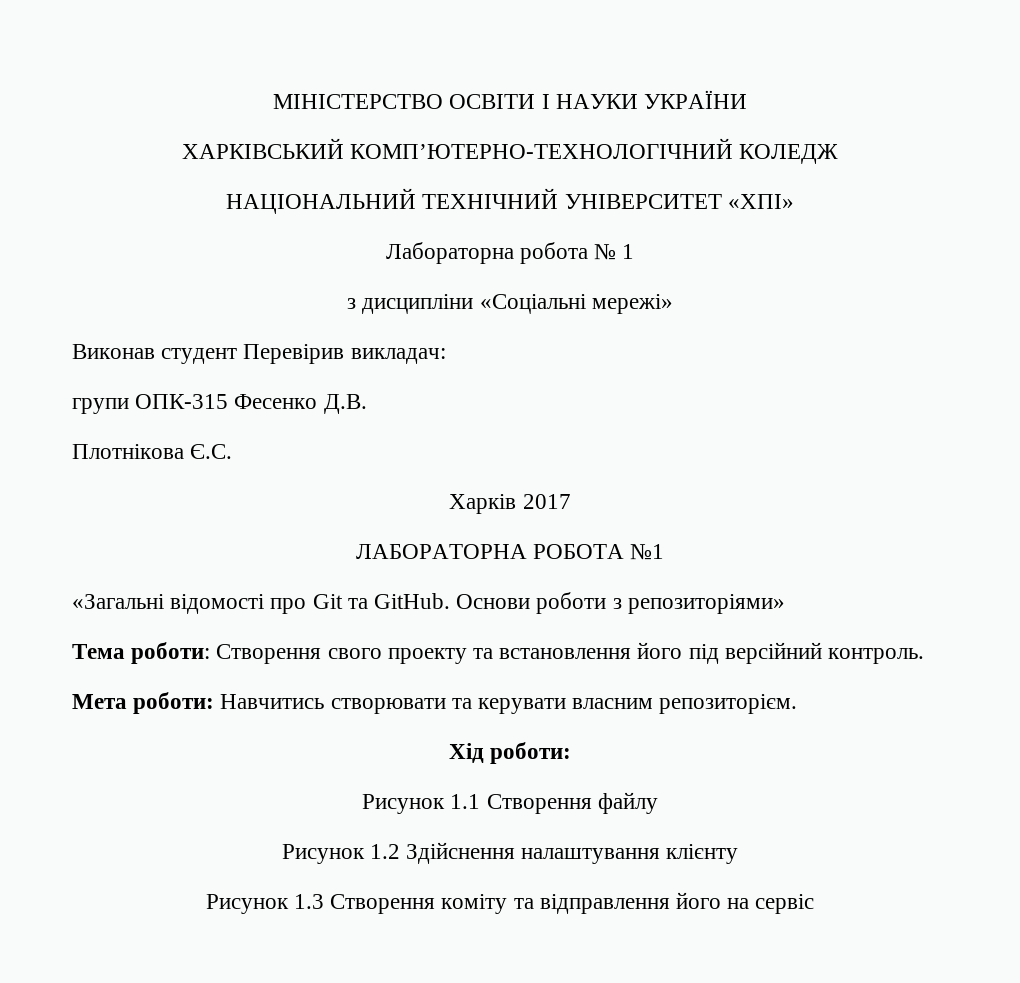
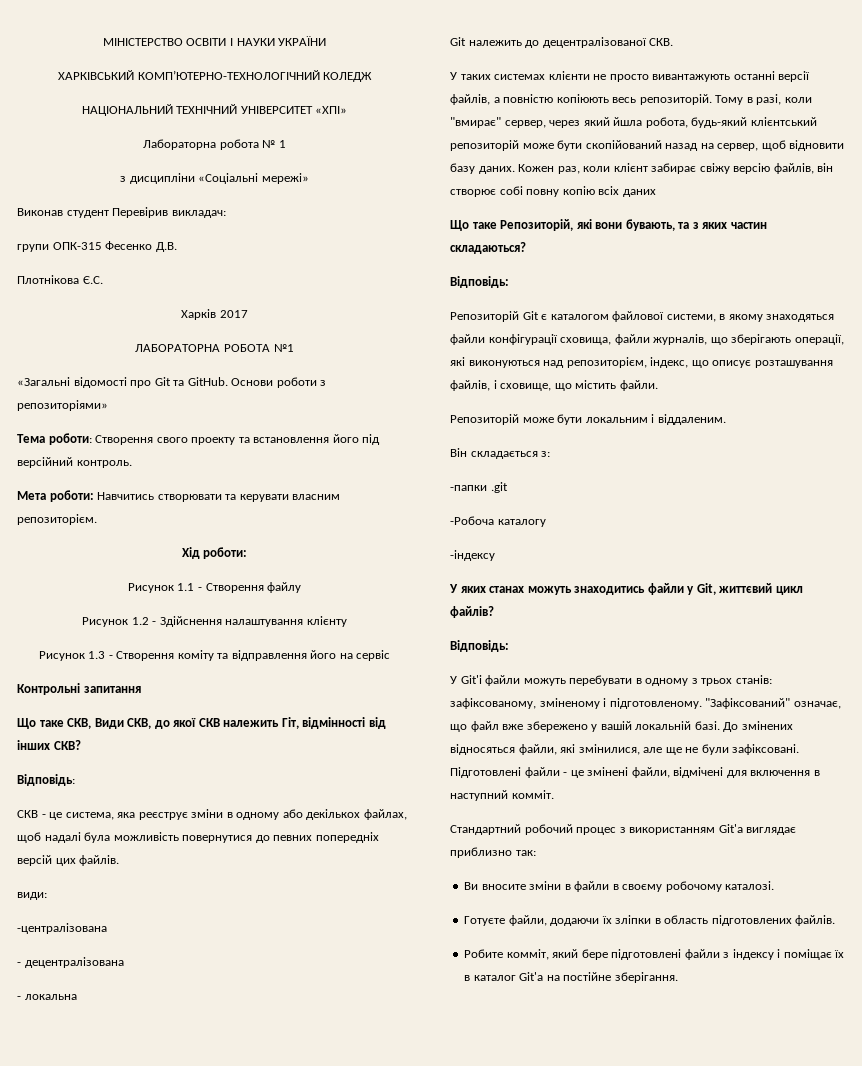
(481, 801) none -> [198,587,202,591] -
(400, 851) none -> [152,621,157,625] -
(324, 901) none -> [108,655,113,659] -
(815, 904) none -> [17,683,141,695] [17,717,386,729] [17,740,81,750] [17,774,75,786] [17,809,407,820] [17,832,379,843] [17,855,120,866] [17,892,47,900] [17,923,107,934] [17,957,124,968] [17,994,77,1000] [450,37,674,48] [450,71,811,82] [450,94,812,105] [450,117,817,128] [450,140,845,151] [450,163,834,174] [450,186,656,197] [450,219,767,231] [450,242,526,254] [450,276,509,288] [450,311,835,322] [450,334,844,345] [450,357,833,368] [450,380,658,391] [450,414,726,425] [450,448,551,459] [450,482,508,493] [450,516,546,527] [450,550,495,561] [449,583,803,595] [450,606,494,618] [450,640,509,652] [450,675,772,686] [450,698,841,709] [450,721,793,732] [450,744,800,755] [450,767,820,778] [450,790,554,801] [450,824,797,835] [450,847,536,858] [464,881,775,892] [464,915,836,926] [464,949,845,960] [464,972,678,983] // Контрольні запитання // Що таке СКВ, Види СКВ, до якої СКВ належить Гіт, відмінності від інших СКВ? // Відповідь: // СКВ - це система, яка реєструє зміни в одному або декількох файлах, щоб надалі була можливість повернутися до певних попередніх версій цих файлів. // види: // -централізована // - децентралізована // - локальна // Git належить до децентралізованої СКВ. // У таких системах клієнти не просто вивантажують останні версії файлів, а повністю копіюють весь репозиторій. Тому в разі, коли "вмирає" сервер, через який йшла робота, будь-який клієнтський репозиторій може бути скопійований назад на сервер, щоб відновити базу даних. Кожен раз, коли клієнт забирає свіжу версію файлів, він створює собі повну копію всіх даних // Що таке Репозиторій, які вони бувають, та з яких частин складаються? // Відповідь: // Репозиторій Git є каталогом файлової системи, в якому знаходяться файли конфігурації сховища, файли журналів, що зберігають операції, які виконуються над репозиторієм, індекс, що описує розташування файлів, і сховище, що містить файли. // Репозиторій може бути локальним і віддаленим. // Він складається з: // -папки .git // -Робоча каталогу // -індексу // У яких станах можуть знаходитись файли у Git, життєвий цикл файлів? // Відповідь: // У Git'і файли можуть перебувати в одному з трьох станів: зафіксованому, зміненому і підготовленому. "Зафіксований" означає, що файл вже збережено у вашій локальній базі. До змінених відносяться файли, які змінилися, але ще не були зафіксовані. Підготовлені файли - це змінені файли, відмічені для включення в наступний комміт. // Стандартний робочий процес з використанням Git'а виглядає приблизно так: // Ви вносите зміни в файли в своєму робочому каталозі. // Готуєте файли, додаючи їх зліпки в область підготовлених файлів. // Робите комміт, який бере підготовлені файли з індексу і поміщає їх в каталог Git'а на постійне зберігання.

